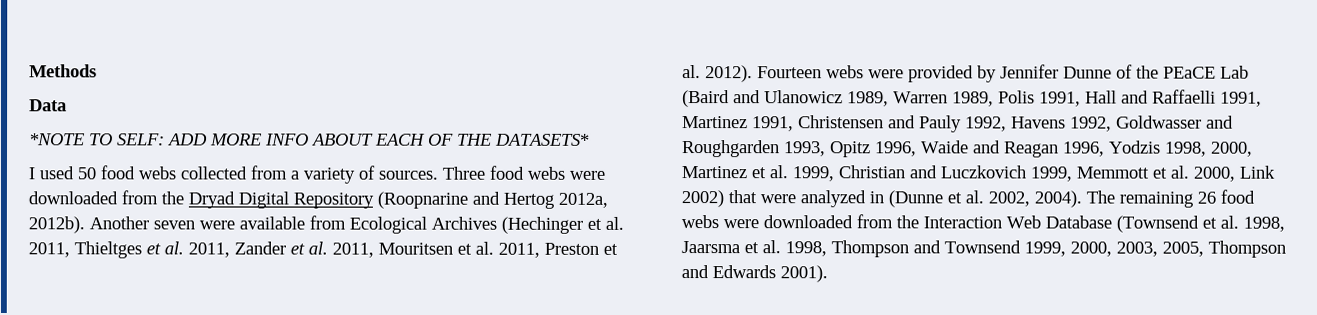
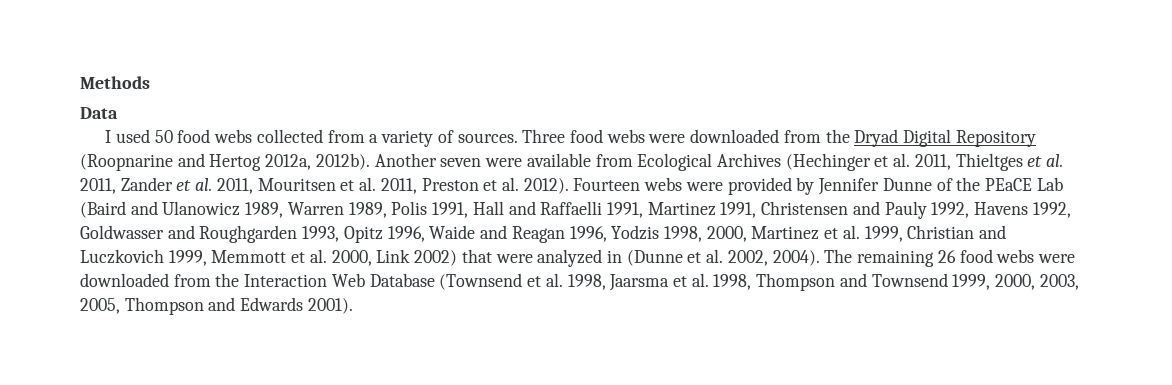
[29,133,590,146] // *NOTE TO SELF: ADD MORE INFO ABOUT EACH OF THE DATASETS* -> (118, 113) none

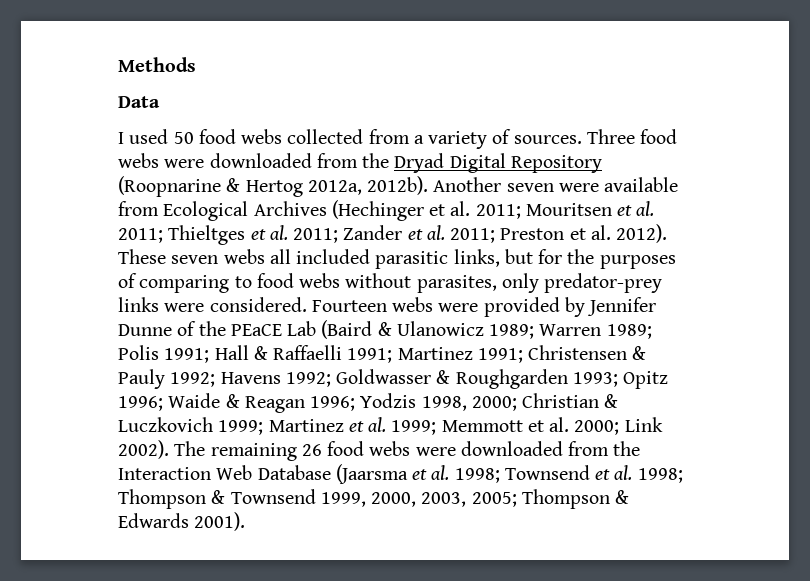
[177,153,205,167] and -> [226,178,241,192] &
[914,154,951,170] 2011, -> [475,201,655,219] [118,228,163,243] 2011; Mouritsen et al. 2011;
[80,178,116,194] 2011, -> [293,228,339,243] 2011;
[216,177,569,194] 2011, Mouritsen et al. 2011, Preston et al. 2012). -> [450,224,668,243] [118,249,676,269] [118,273,663,293] [118,297,307,312] 2011; Preston et al. 2012). These seven webs all included parasitic links, but for the purposes of comparing to food webs without parasites, only predator-prey links were considered.
[130,201,1071,219] [80,225,1007,243] [80,249,820,267] and Ulanowicz 1989, Warren 1989, Polis 1991, Hall and Raffaelli 1991, Martinez 1991, Christensen and Pauly 1992, Havens 1992, Goldwasser and Roughgarden 1993, Opitz 1996, Waide and Reagan 1996, Yodzis 1998, 2000, Martinez et al. 1999, Christian and Luczkovich 1999, Memmott et al. 2000, Link 2002) that were analyzed in (Dunne et al. 2002, 2004). -> [377,321,652,339] [118,345,647,363] [118,369,669,389] [118,393,619,413] [118,417,663,435] [118,440,169,459] & Ulanowicz 1989; Warren 1989; Polis 1991; Hall & Raffaelli 1991; Martinez 1991; Christensen & Pauly 1992; Havens 1992; Goldwasser & Roughgarden 1993; Opitz 1996; Waide & Reagan 1996; Yodzis 1998, 2000; Christian & Luczkovich 1999; Martinez et al. 1999; Memmott et al. 2000; Link 2002).
[439,273,867,291] (Townsend et al. 1998, Jaarsma et al. 1998, Thompson and -> [335,464,683,484] [118,489,226,509] (Jaarsma et al. 1998; Townsend et al. 1998; Thompson &
[80,297,236,315] 2005, Thompson and -> [471,489,630,509] 2005; Thompson &

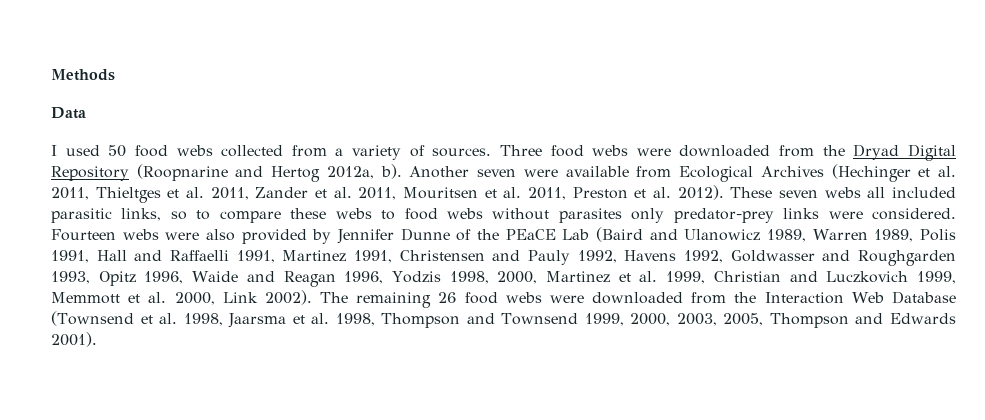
[226,178,241,192] & -> [235,166,264,177] and
[367,176,429,195] 2012b). -> [380,164,402,179] b).
[475,201,655,219] [118,225,496,245] 2011; Mouritsen et al. 2011; Thieltges et al. 2011; Zander et al. 2011; -> [51,187,566,203] 2011, Thieltges et al. 2011, Zander et al. 2011, Mouritsen et al. 2011,
[504,249,676,269] [118,273,230,293] but for the purposes of comparing -> [170,208,372,223] so to compare these webs
[416,275,497,293] parasites, -> [558,208,622,223] parasites
(479, 307) none -> [206,229,236,241] also
[377,321,652,339] [118,345,647,363] [118,369,669,389] [118,393,619,413] [118,417,437,435] & Ulanowicz 1989; Warren 1989; Polis 1991; Hall & Raffaelli 1991; Martinez 1991; Christensen & Pauly 1992; Havens 1992; Goldwasser & Roughgarden 1993; Opitz 1996; Waide & Reagan 1996; Yodzis 1998, 2000; Christian & Luczkovich 1999; Martinez et al. 1999; -> [649,229,956,242] [51,250,956,266] [51,271,956,287] and Ulanowicz 1989, Warren 1989, Polis 1991, Hall and Raffaelli 1991, Martinez 1991, Christensen and Pauly 1992, Havens 1992, Goldwasser and Roughgarden 1993, Opitz 1996, Waide and Reagan 1996, Yodzis 1998, 2000, Martinez et al. 1999, Christian and Luczkovich 1999,
[574,420,620,435] 2000; -> [174,292,215,305] 2000,
[335,464,683,484] [118,489,226,509] (Jaarsma et al. 1998; Townsend et al. 1998; Thompson & -> [51,311,495,328] (Townsend et al. 1998, Jaarsma et al. 1998, Thompson and
[471,489,630,509] 2005; Thompson & -> [723,313,884,328] 2005, Thompson and

